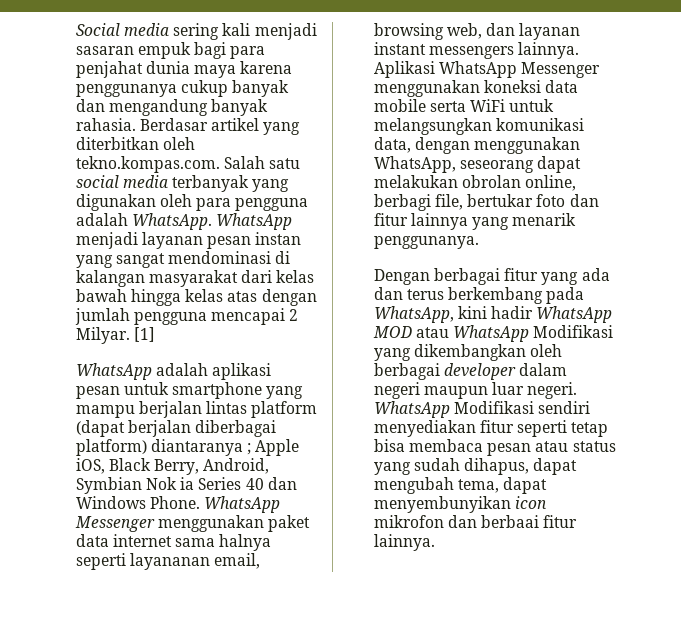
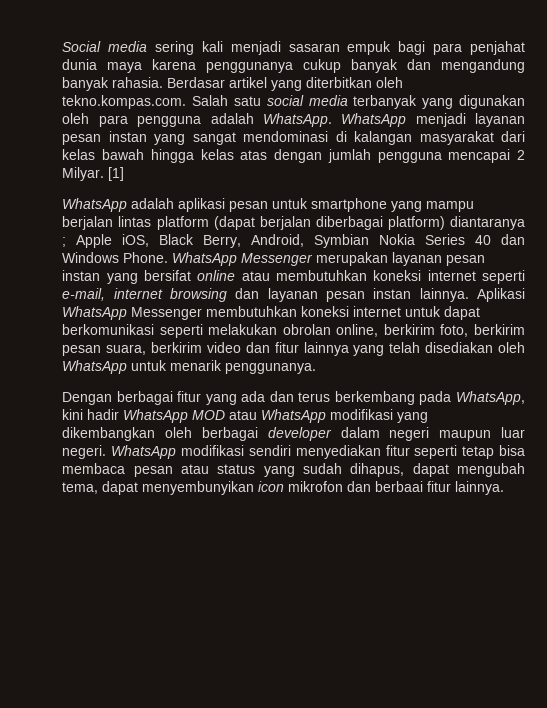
[146,477,195,490] Nok ia -> [379,234,416,245] Nokia
[158,515,311,532] [75,534,272,551] [75,553,261,570] [373,23,581,40] [373,42,580,59] [373,61,601,78] [373,80,579,97] [373,99,555,112] [373,118,585,135] [373,137,581,154] [373,156,582,173] [373,175,577,191] [373,194,599,211] [373,213,510,230] menggunakan paket data internet sama halnya seperti layananan email, browsing web, dan layanan instant messengers lainnya. Aplikasi WhatsApp Messenger menggunakan koneksi data mobile serta WiFi untuk melangsungkan komunikasi data, dengan menggunakan WhatsApp, seseorang dapat melakukan obrolan online, berbagi file, bertukar foto dan fitur lainnya yang -> [316,252,486,266] [62,270,525,284] [62,288,525,302] [62,306,481,320] [62,324,525,338] [62,342,525,356] [62,360,168,374] merupakan layanan pesan instan yang bersifat online atau membutuhkan koneksi internet seperti e-mail, internet browsing dan layanan pesan instan lainnya. Aplikasi WhatsApp Messenger membutuhkan koneksi internet untuk dapat berkomunikasi seperti melakukan obrolan online, berkirim foto, berkirim pesan suara, berkirim video dan fitur lainnya yang telah disediakan oleh WhatsApp untuk
[533,325,614,338] Modifikasi -> [330,409,394,420] modifikasi
[454,401,535,414] Modifikasi -> [181,445,245,456] modifikasi

